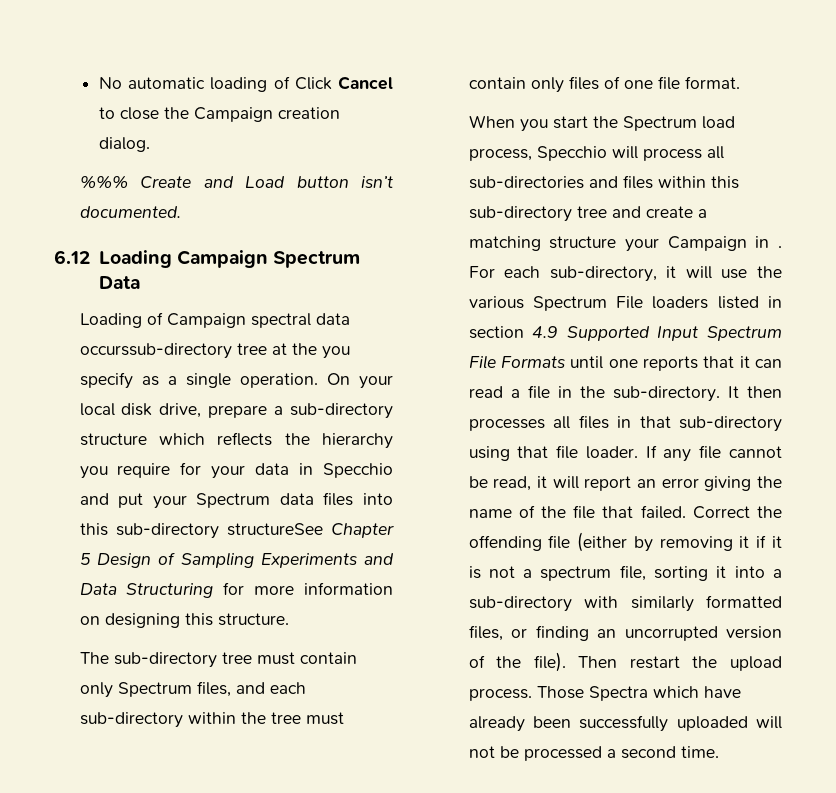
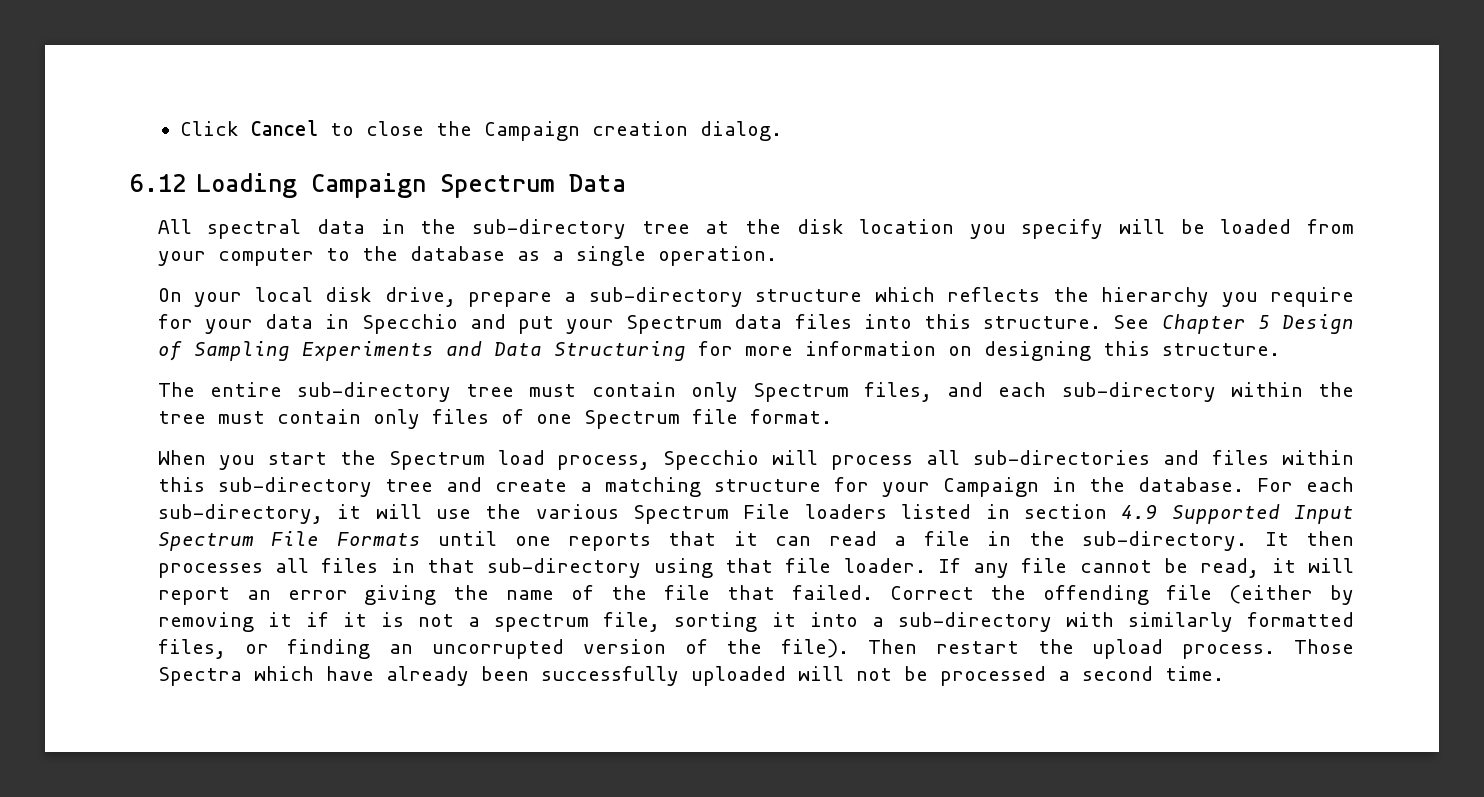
[98,76,290,92] No automatic loading of -> (180, 128) none
[79,175,393,189] [79,206,181,218] // %%% Create and Load button isn’t documented. -> (783, 131) none
[79,312,350,328] [79,343,350,359] [79,372,133,389] Loading of Campaign spectral data occurssub-directory tree at the you specify -> [157,219,1355,239] [157,246,505,266] All spectral data in the sub-directory tree at the disk location you specify will be loaded from your computer to the database
(318, 380) none -> (777, 256) //
[115,523,323,539] sub-directory structureSee -> [983,315,1150,329] structure. See
(109, 658) none -> [209,382,282,397] entire
(653, 84) none -> [583,410,680,429] Spectrum
(617, 242) none -> [833,477,869,492] for
[778,246,782,248] . -> [1088,477,1244,492] the database.

